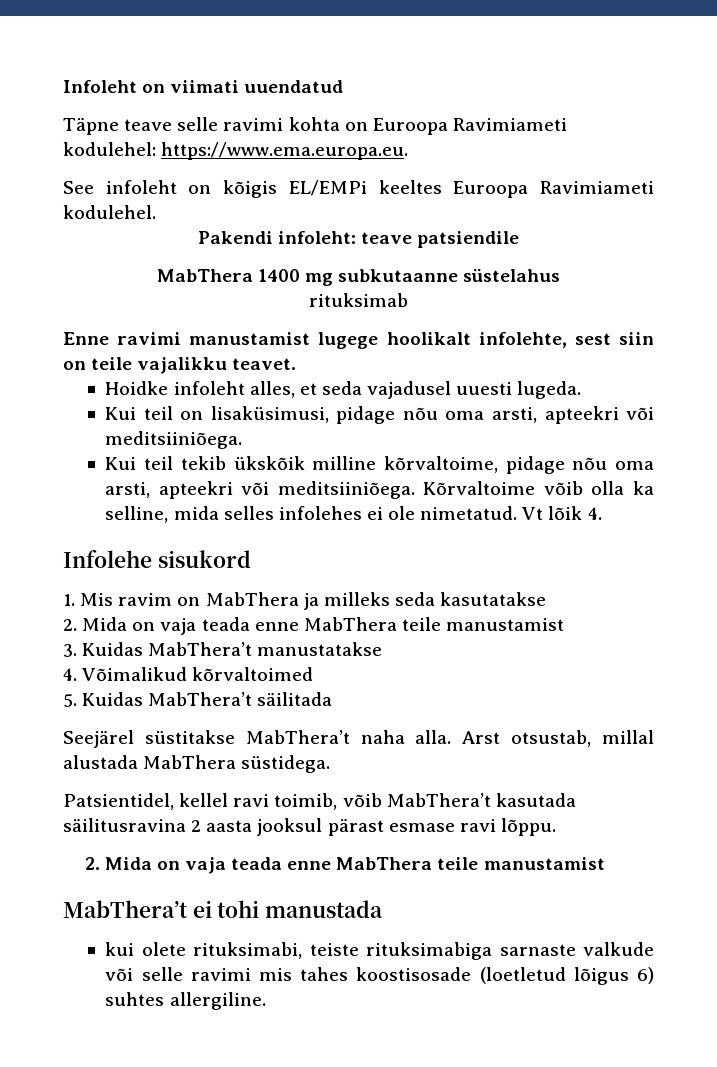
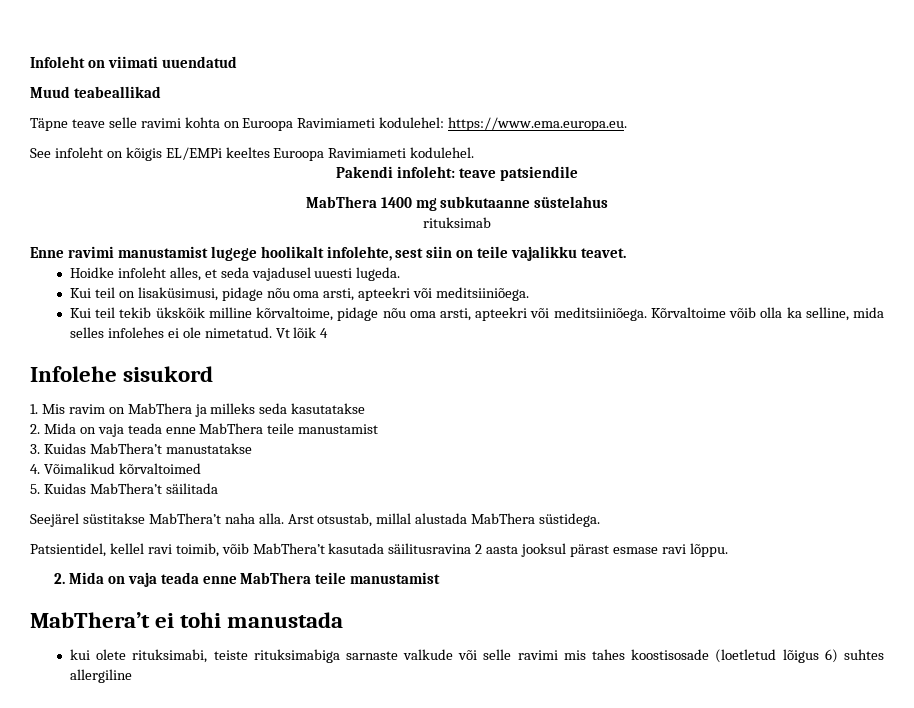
(344, 86) none -> [30,86,161,98] // Muud teabeallikad
[587,507,602,520] 4. -> [320,328,329,338] 4
[169,992,266,1010] allergiline. -> [69,669,132,683] allergiline

